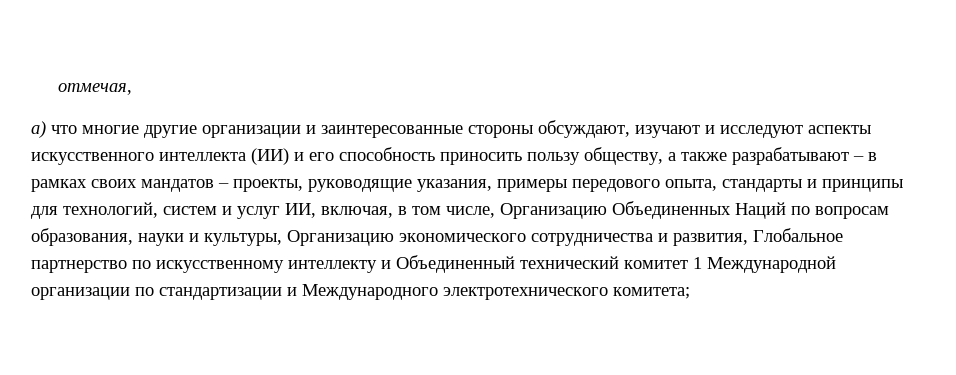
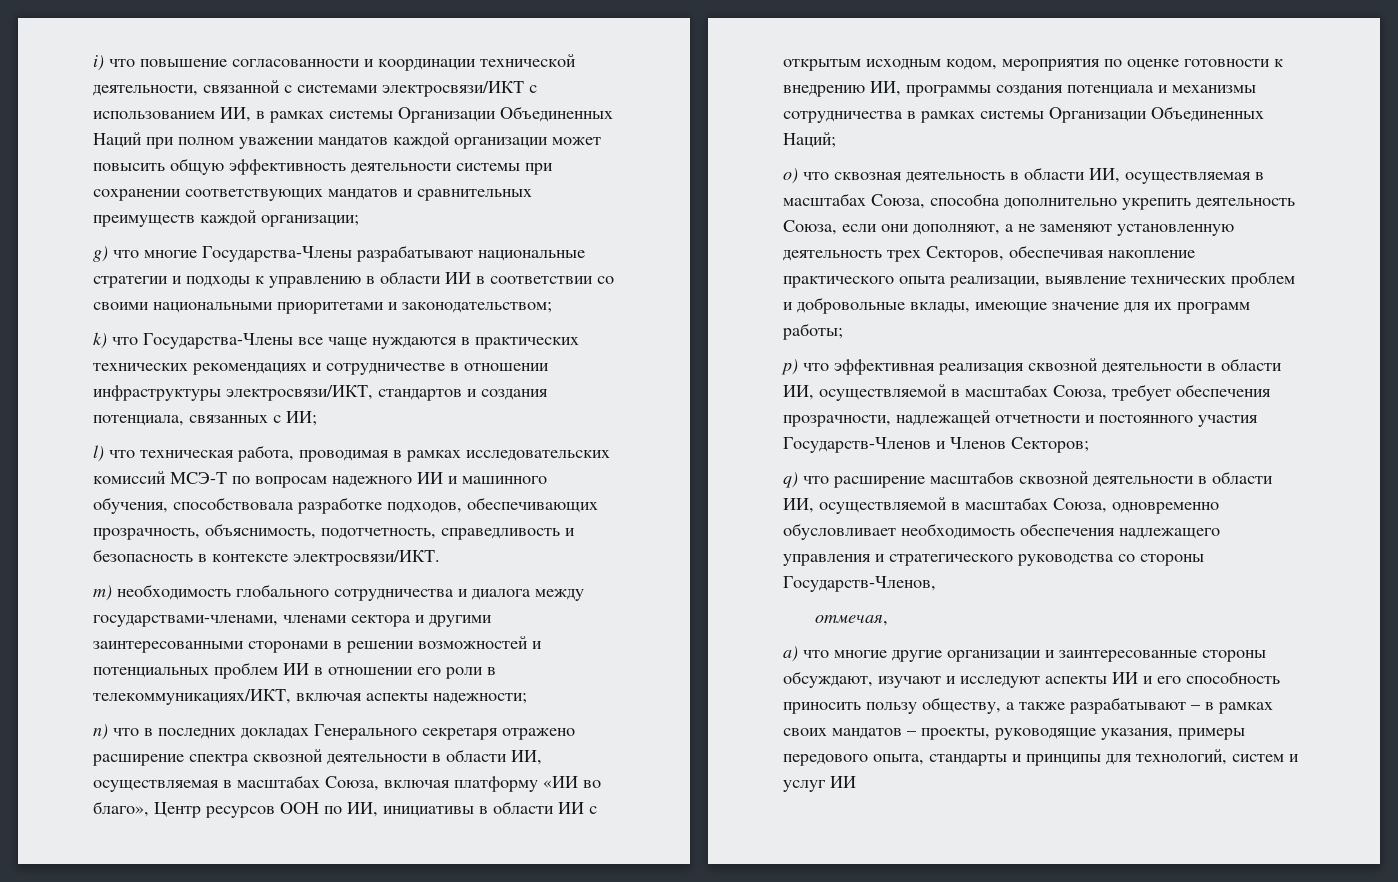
(57, 89) none -> [93,54,576,71] [93,80,537,97] [93,106,613,123] [93,132,601,149] [93,158,553,175] [93,189,532,201] [93,210,359,227] [93,245,585,262] [93,271,614,288] [93,302,552,314] [93,332,579,349] [93,363,549,375] [93,385,548,401] [93,411,317,426] [93,445,610,462] [93,471,547,488] [93,497,598,514] [93,523,575,540] [93,549,440,566] [93,584,584,601] [93,615,492,627] [93,636,542,653] [93,662,496,679] [93,689,527,705] [93,724,575,740] [92,749,542,766] [93,775,601,792] [93,801,597,818] [783,59,1283,71] [783,81,1256,97] [783,106,1264,123] [783,132,836,148] [783,167,1264,184] [783,193,1295,210] [783,220,1234,236] [783,245,1195,262] [783,271,1295,288] [783,297,1250,314] [782,323,843,340] [781,358,1282,375] [783,384,1271,401] [783,410,1258,427] [783,437,1089,453] [783,471,1273,488] [783,497,1219,514] [783,523,1220,540] [783,554,1204,566] [783,576,936,592] i) что повышение согласованности и координации технической деятельности, связанной с системами электросвязи/ИКТ с использованием ИИ, в рамках системы Организации Объединенных Наций при полном уважении мандатов каждой организации может повысить общую эффективность деятельности системы при сохранении соответствующих мандатов и сравнительных преимуществ каждой организации; // g) что многие Государства-Члены разрабатывают национальные стратегии и подходы к управлению в области ИИ в соответствии со своими национальными приоритетами и законодательством; // k) что Государства-Члены все чаще нуждаются в практических технических рекомендациях и сотрудничестве в отношении инфраструктуры электросвязи/ИКТ, стандартов и создания потенциала, связанных с ИИ; // l) что техническая работа, проводимая в рамках исследовательских комиссий МСЭ-T по вопросам надежного ИИ и машинного обучения, способствовала разработке подходов, обеспечивающих прозрачность, объяснимость, подотчетность, справедливость и безопасность в контексте электросвязи/ИКТ. // m) необходимость глобального сотрудничества и диалога между государствами-членами, членами сектора и другими заинтересованными сторонами в решении возможностей и потенциальных проблем ИИ в отношении его роли в телекоммуникациях/ИКТ, включая аспекты надежности; // n) что в последних докладах Генерального секретаря отражено расширение спектра сквозной деятельности в области ИИ, осуществляемая в масштабах Союза, включая платформу «ИИ во благо», Центр ресурсов ООН по ИИ, инициативы в области ИИ с открытым исходным кодом, мероприятия по оценке готовности к внедрению ИИ, программы создания потенциала и механизмы сотрудничества в рамках системы Организации Объединенных Наций; // o) что сквозная деятельность в области ИИ, осуществляемая в масштабах Союза, способна дополнительно укрепить деятельность Союза, если они дополняют, а не заменяют установленную деятельность трех Секторов, обеспечивая накопление практического опыта реализации, выявление технических проблем и добровольные вклады, имеющие значение для их программ работы; // p) что эффективная реализация сквозной деятельности в области ИИ, осуществляемой в масштабах Союза, требует обеспечения прозрачности, надлежащей отчетности и постоянного участия Государств-Членов и Членов Секторов; // q) что расширение масштабов сквозной деятельности в области ИИ, осуществляемой в масштабах Союза, одновременно обусловливает необходимость обеспечения надлежащего управления и стратегического руководства со стороны Государств-Членов, //
[31,148,289,165] искусственного интеллекта (ИИ) -> [1112,672,1138,684] ИИ
[285,201,889,219] [31,228,843,246] [31,255,836,273] [31,284,690,300] ИИ, включая, в том числе, Организацию Объединенных Наций по вопросам образования, науки и культуры, Организацию экономического сотрудничества и развития, Глобальное партнерство по искусственному интеллекту и Объединенный технический комитет 1 Международной организации по стандартизации и Международного электротехнического комитета; -> [830,776,856,788] ИИ

